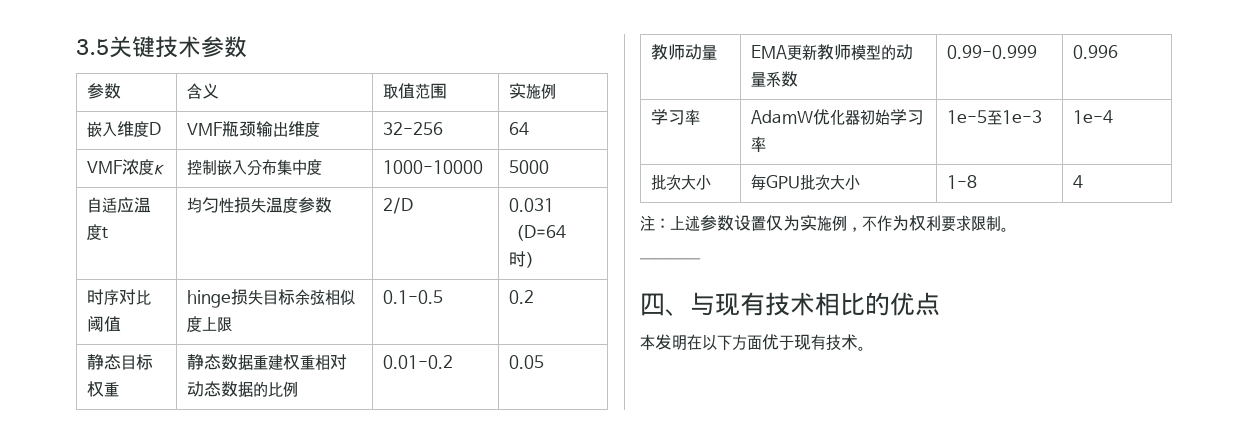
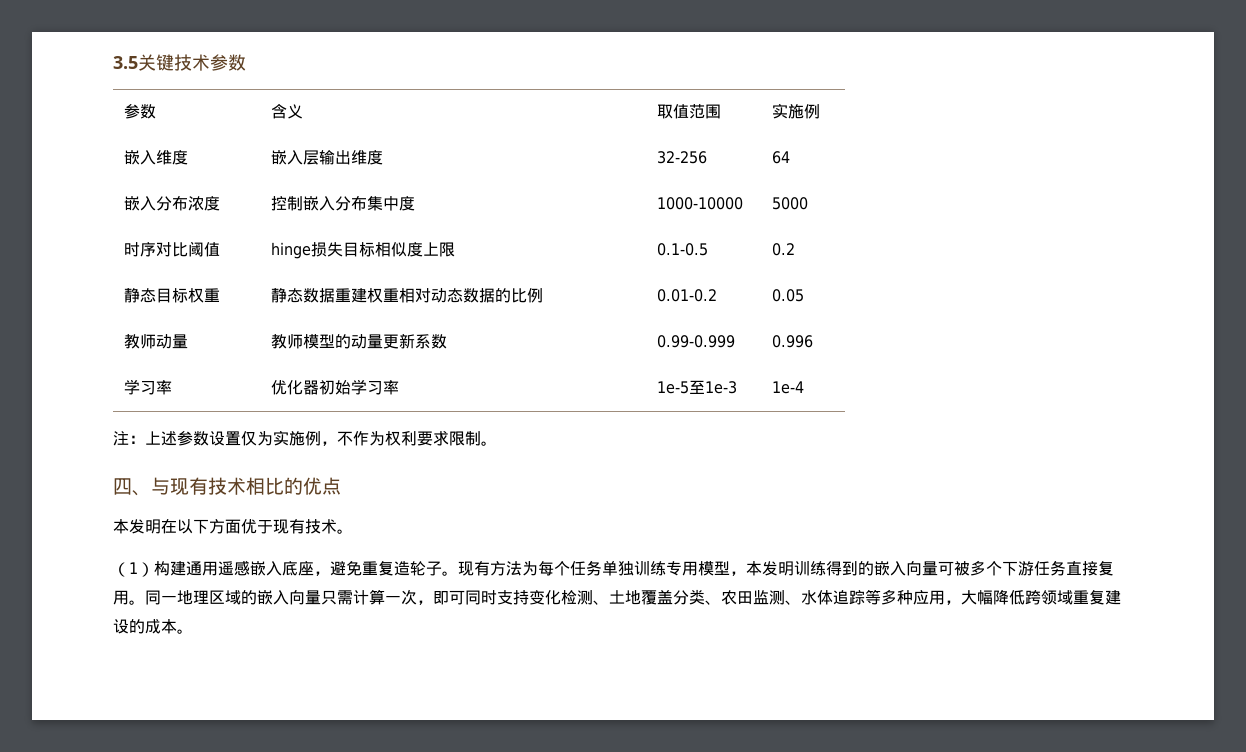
[149,122,162,135] [187,121,257,137] D | VMF瓶颈 -> [271,150,320,165] | 嵌入层
[87,160,124,174] VMF -> [124,195,189,211] 嵌入分布
[154,164,166,175] κ -> (221, 203) none
[87,197,152,213] [87,224,109,241] [187,197,333,214] [383,197,414,214] [509,198,555,212] [509,224,567,241] [509,251,542,268] // 自适应温度t | 均匀性损失温度参数 | 2/D | 0.031（D=64时） -> (809, 203) none
[295,289,326,305] 余弦 -> (376, 249) none
[751,44,818,60] EMA更新 -> (189, 341) none
(767, 79) none -> [383,333,416,349] 更新
[751,110,814,124] AdamW -> (173, 387) none
[651,174,712,191] [751,174,861,191] [947,175,978,189] [1073,175,1084,188] // 批次大小 | 每GPU批次大小 | 1-8 | 4 -> (805, 387) none
[640,258,701,264] // ──── -> (497, 443) none
(866, 348) none -> [113,560,1114,577] [113,589,1121,605] [113,619,193,634] // （1）构建通用遥感嵌入底座，避免重复造轮子。现有方法为每个任务单独训练专用模型，本发明训练得到的嵌入向量可被多个下游任务直接复用。同一地理区域的嵌入向量只需计算一次，即可同时支持变化检测、土地覆盖分类、农田监测、水体追踪等多种应用，大幅降低跨领域重复建设的成本。

